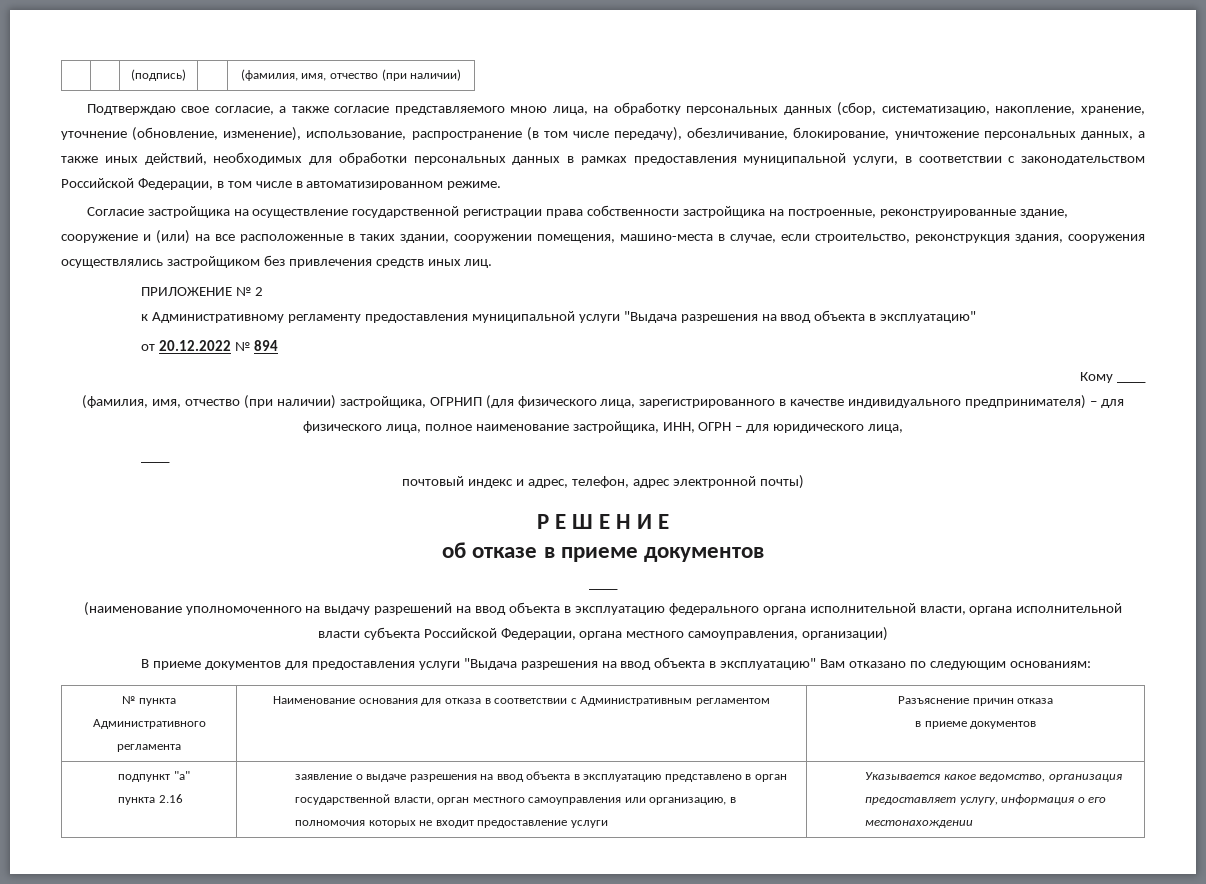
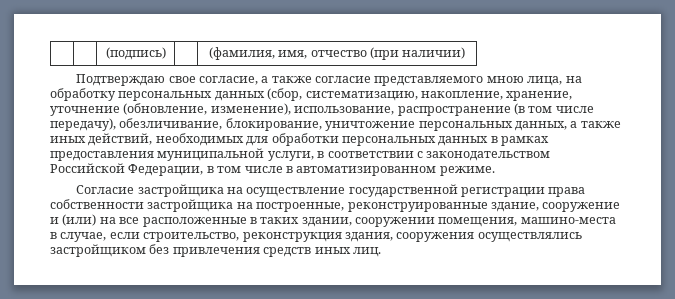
[141,287,264,296] [141,310,977,323] [141,340,278,351] [1080,372,1146,383] [82,395,1124,409] [302,421,904,433] [141,461,171,463] [402,475,804,489] [536,514,670,529] [442,542,764,562] [589,588,618,590] [83,602,1123,616] [317,627,889,641] [141,657,1091,670] [122,696,176,706] [92,719,206,729] [117,744,181,752] [273,696,770,706] [897,696,1054,706] [914,721,1037,729] [118,771,190,782] [118,794,183,805] [295,771,787,782] [295,794,736,805] [295,820,608,828] [865,772,1122,782] [865,794,1107,805] [865,820,974,828] // ПРИЛОЖЕНИЕ № 2 // к Административному регламенту предоставления муниципальной услуги "Выдача разрешения на ввод объекта в эксплуатацию" // от 20.12.2022 № 894 // Кому ____ // (фамилия, имя, отчество (при наличии) застройщика, ОГРНИП (для физического лица, зарегистрированного в качестве индивидуального предпринимателя) – для физического лица, полное наименование застройщика, ИНН, ОГРН – для юридического лица, // ____ // почтовый индекс и адрес, телефон, адрес электронной почты) // Р Е Ш Е Н И Е // об отказе в приеме документов // ____ // (наименование уполномоченного на выдачу разрешений на ввод объекта в эксплуатацию федерального органа исполнительной власти, органа исполнительной власти субъекта Российской Федерации, органа местного самоуправления, организации) // В приеме документов для предоставления услуги "Выдача разрешения на ввод объекта в эксплуатацию" Вам отказано по следующим основаниям: // № пункта Административного регламента | Наименование основания для отказа в соответствии с Административным регламентом | Разъяснение причин отказа // в приеме документов // подпункт "а" пункта 2.16 | заявление о выдаче разрешения на ввод объекта в эксплуатацию представлено в орган государственной власти, орган местного самоуправления или организацию, в полномочия которых не входит предоставление услуги | Указывается какое ведомство, организация предоставляет услугу, информация о его местонахождении -> (381, 252) none

